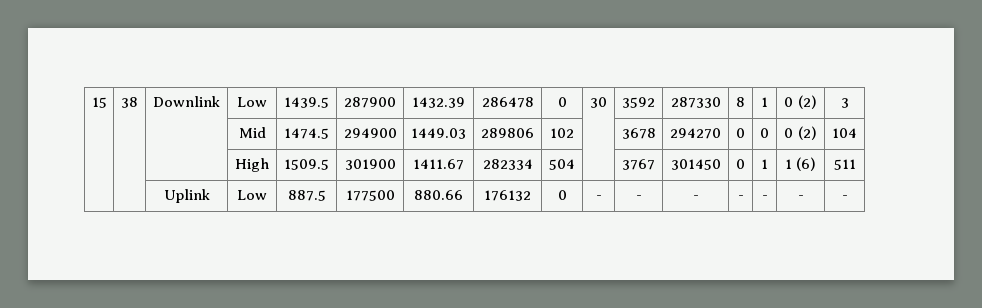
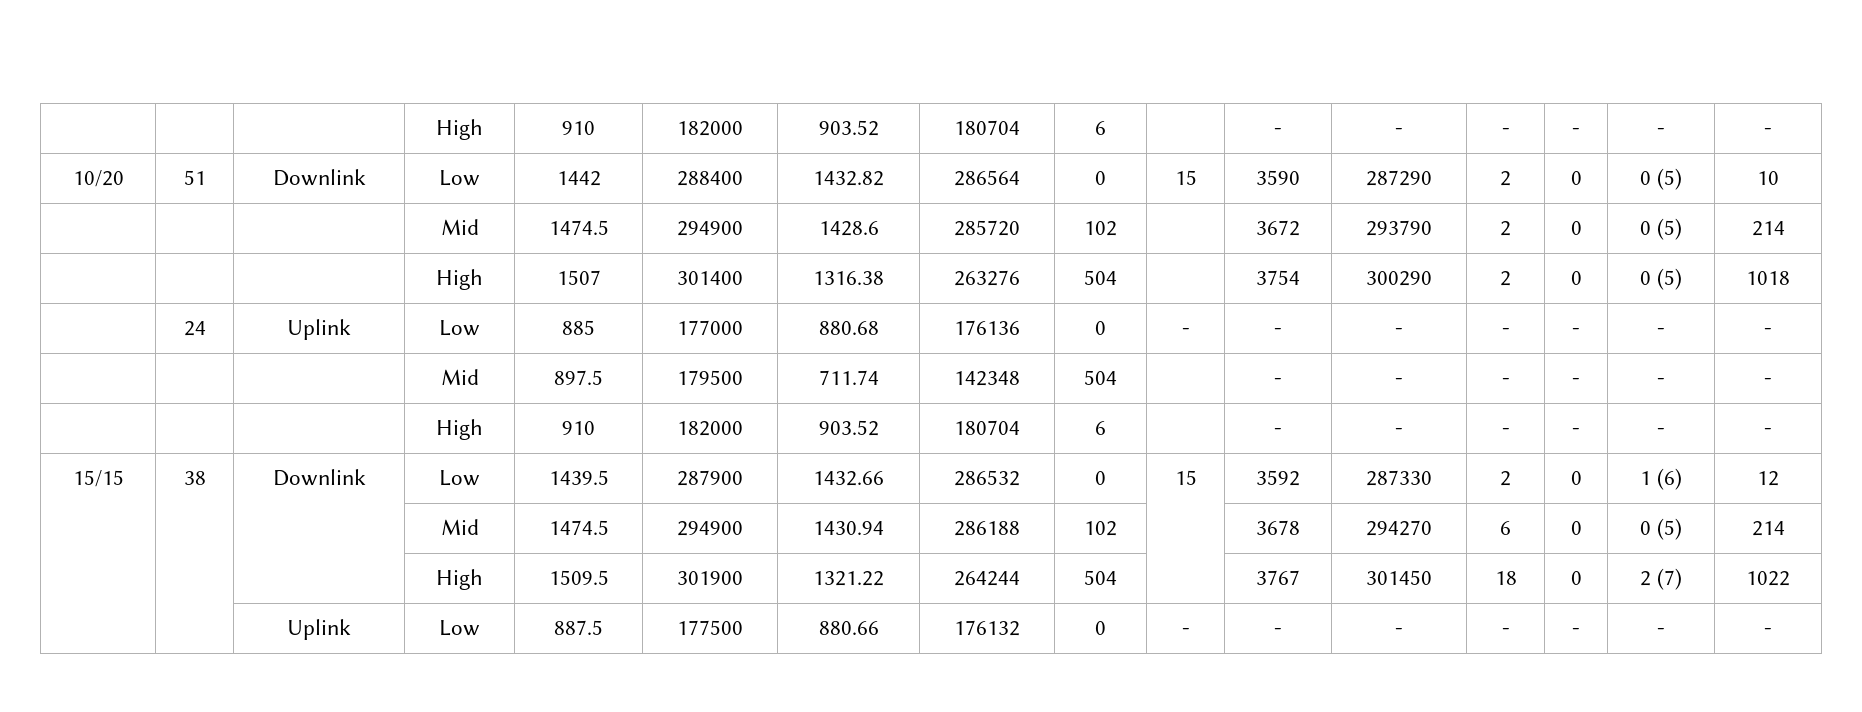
[91,97,107,108] 15 -> [436,119,483,140] [562,121,595,135] [677,121,743,136] [818,120,879,136] [954,120,1020,135] [1095,121,1106,135] [1274,128,1282,135] [1395,128,1403,135] [1501,128,1510,135] [1572,128,1580,135] [1657,128,1665,135] [1764,128,1772,135] [72,170,124,187] [183,170,206,185] [272,169,366,186] [439,170,480,186] [556,171,601,186] [677,171,743,186] [813,171,884,186] [954,170,1020,186] [1095,171,1106,185] [1174,170,1197,185] [1256,170,1300,185] [1366,170,1432,186] [1500,171,1511,186] [1570,171,1582,185] [1639,168,1683,190] [1757,171,1779,185] [440,219,479,235] [548,220,609,235] [677,221,743,236] [818,221,879,236] [954,220,1020,236] [1084,221,1117,236] [1256,220,1300,236] [1366,220,1432,236] [1500,221,1511,236] [1570,221,1582,235] [1639,218,1683,240] [1751,221,1785,236] [436,269,483,290] [556,270,601,285] [677,271,743,285] [813,271,884,285] [954,270,1020,286] [1084,270,1117,285] [1256,270,1300,285] [1366,271,1432,286] [1500,271,1511,286] [1570,271,1582,285] [1639,268,1683,290] [1746,271,1790,285] [183,321,206,336] [287,319,351,340] [439,320,480,336] [562,320,595,335] [677,320,743,335] [818,321,879,335] [954,320,1020,335] [1095,321,1106,335] [1181,328,1190,335] [1274,328,1282,335] [1395,328,1403,335] [1501,328,1510,335] [1572,328,1580,335] [1657,328,1665,335] [1764,328,1772,335] [440,369,479,385] [554,370,603,385] [677,370,743,385] [818,370,879,385] [954,371,1020,386] [1084,370,1117,385] [1274,378,1282,385] [1395,378,1403,385] [1501,378,1510,385] [1572,378,1580,385] [1657,378,1665,385] [1764,378,1772,385] [436,419,483,440] [562,421,595,435] [677,421,743,436] [818,420,879,436] [954,420,1020,435] [1095,421,1106,435] [1274,428,1282,435] [1395,428,1403,435] [1501,428,1510,435] [1572,428,1580,435] [1657,428,1665,435] [1764,428,1772,435] [72,470,124,487] | | | High | 910 | 182000 | 903.52 | 180704 | 6 | | - | - | - | - | - | - // 10/20 | 51 | Downlink | Low | 1442 | 288400 | 1432.82 | 286564 | 0 | 15 | 3590 | 287290 | 2 | 0 | 0 (5) | 10 // | | | Mid | 1474.5 | 294900 | 1428.6 | 285720 | 102 | | 3672 | 293790 | 2 | 0 | 0 (5) | 214 // | | | High | 1507 | 301400 | 1316.38 | 263276 | 504 | | 3754 | 300290 | 2 | 0 | 0 (5) | 1018 // | 24 | Uplink | Low | 885 | 177000 | 880.68 | 176136 | 0 | - | - | - | - | - | - | - // | | | Mid | 897.5 | 179500 | 711.74 | 142348 | 504 | | - | - | - | - | - | - // | | | High | 910 | 182000 | 903.52 | 180704 | 6 | | - | - | - | - | - | - // 15/15
[412,97,465,108] [481,97,534,108] [557,97,567,107] [590,97,607,108] 1432.39 | 286478 | 0 | 30 -> [813,471,884,486] [954,470,1020,486] [1095,471,1106,485] [1174,470,1197,485] 1432.66 | 286532 | 0 | 15
[736,97,745,107] [761,97,768,107] [784,95,817,109] [840,98,849,108] [238,127,266,138] [284,128,329,139] [343,128,397,138] [411,128,466,139] [481,128,534,138] 8 | 1 | 0 (2) | 3 // | | | Mid | 1474.5 | 294900 | 1449.03 | 289806 -> [1500,471,1511,486] [1570,471,1582,485] [1639,468,1683,490] [1757,471,1779,486] [440,519,479,535] [548,520,609,535] [677,521,743,536] [813,521,884,535] [954,521,1020,536] 2 | 0 | 1 (6) | 12 // | | | Mid | 1474.5 | 294900 | 1430.94 | 286188
[736,128,745,138] [760,128,769,138] [784,126,817,140] [832,128,857,138] 0 | 0 | 0 (2) | 104 -> [1500,521,1511,535] [1570,521,1582,535] [1639,518,1683,540] [1751,521,1785,536] 6 | 0 | 0 (5) | 214
[413,159,464,170] [482,159,533,170] 1411.67 | 282334 -> [813,571,884,586] [954,571,1020,586] 1321.22 | 264244
[736,159,745,169] [761,159,768,169] [784,157,817,171] [833,159,856,170] | 0 | 1 | 1 (6) | 511 -> [1494,571,1517,585] [1570,571,1582,585] [1639,568,1683,590] [1746,571,1790,586] | 18 | 0 | 2 (7) | 1022

